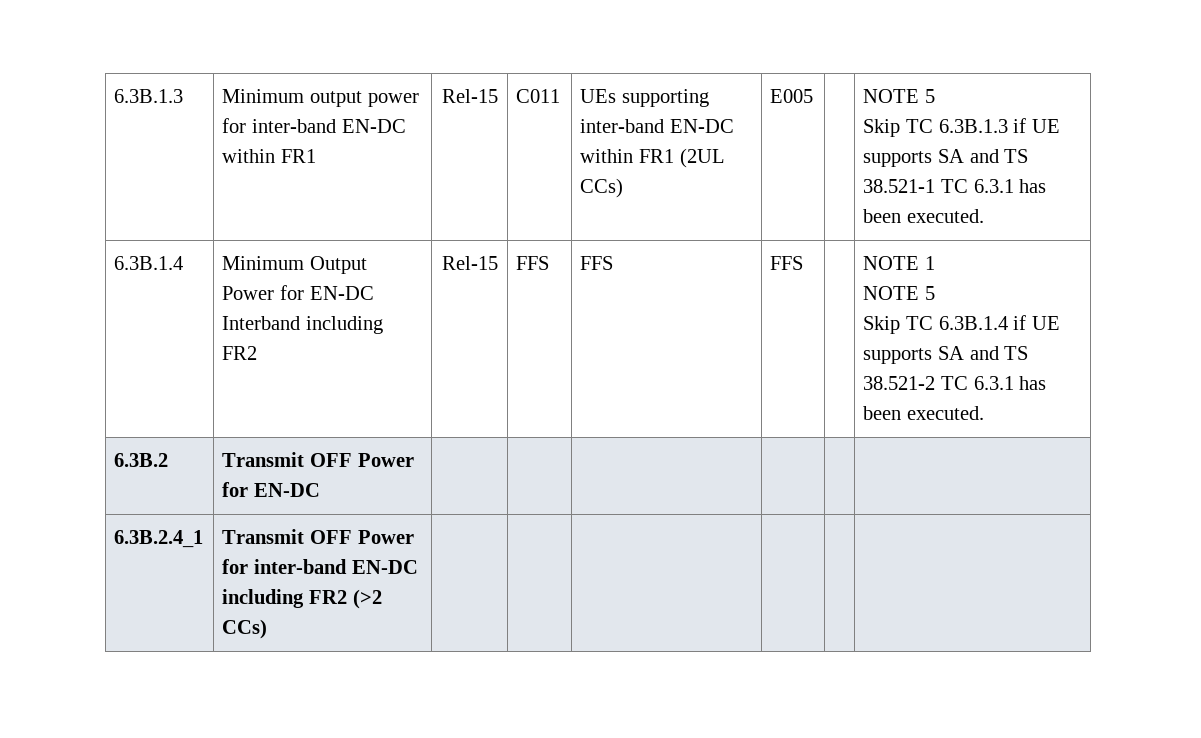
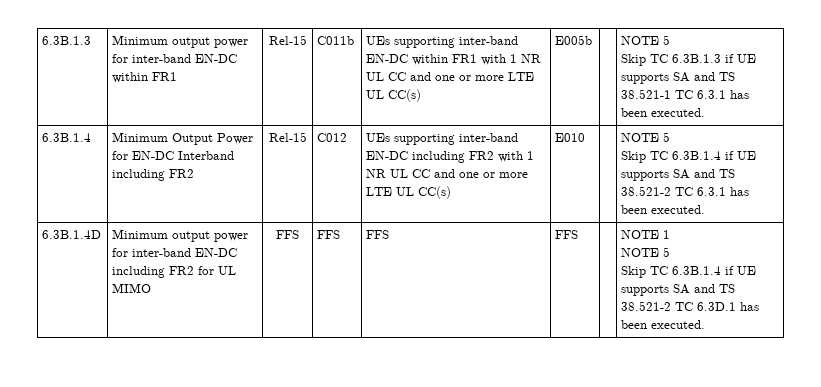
[516,89,561,103] C011 -> [317,36,355,45] C011b
[679,148,725,168] [580,178,624,198] [770,89,814,103] (2UL CCs) | E005 -> [481,54,542,65] [366,72,535,81] [366,89,422,102] [555,35,593,45] with 1 NR UL CC and one or more LTE UL CC(s) | E005b
(498, 263) none -> [317,133,348,142] [366,133,519,145] [366,151,535,163] [366,169,529,178] [366,186,452,199] [555,133,586,142] [621,132,671,142] [621,151,757,163] [621,169,736,181] [621,186,750,196] [621,205,706,214] [42,230,102,239] [112,229,249,242] [112,248,238,257] [112,266,237,278] [112,283,152,293] [276,230,299,239] | C012 | UEs supporting inter-band EN-DC including FR2 with 1 NR UL CC and one or more LTE UL CC(s) | E010 | | NOTE 5 // Skip TC 6.3B.1.4 if UE supports SA and TS 38.521-2 TC 6.3.1 has been executed. // 6.3B.1.4D | Minimum output power for inter-band EN-DC including FR2 for UL MIMO | FFS
[973,376,1047,390] [863,406,984,420] [114,453,169,467] [222,452,414,467] [222,482,320,497] [114,530,204,548] [222,529,414,544] [222,559,418,574] [222,589,382,609] [222,619,268,639] 6.3.1 has been executed. // 6.3B.2 | Transmit OFF Power for EN-DC | | | | | | // 6.3B.2.4_1 | Transmit OFF Power for inter-band EN-DC including FR2 (>2 CCs) | | | | | | -> [697,302,760,311] [621,320,706,329] 6.3D.1 has been executed.

